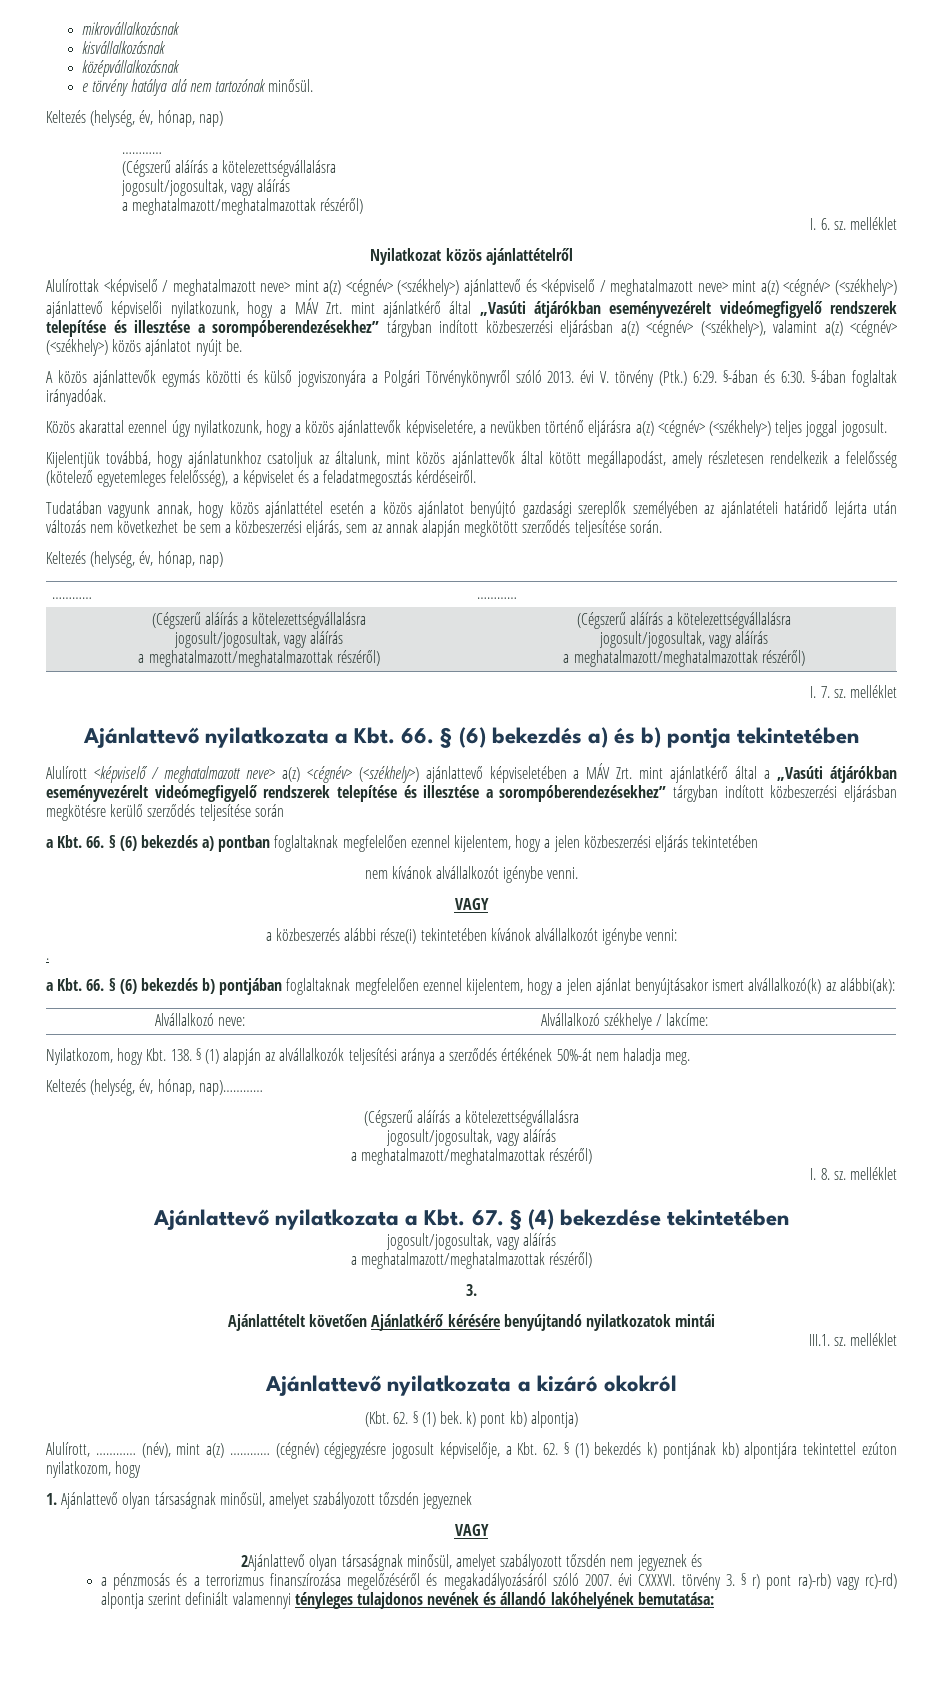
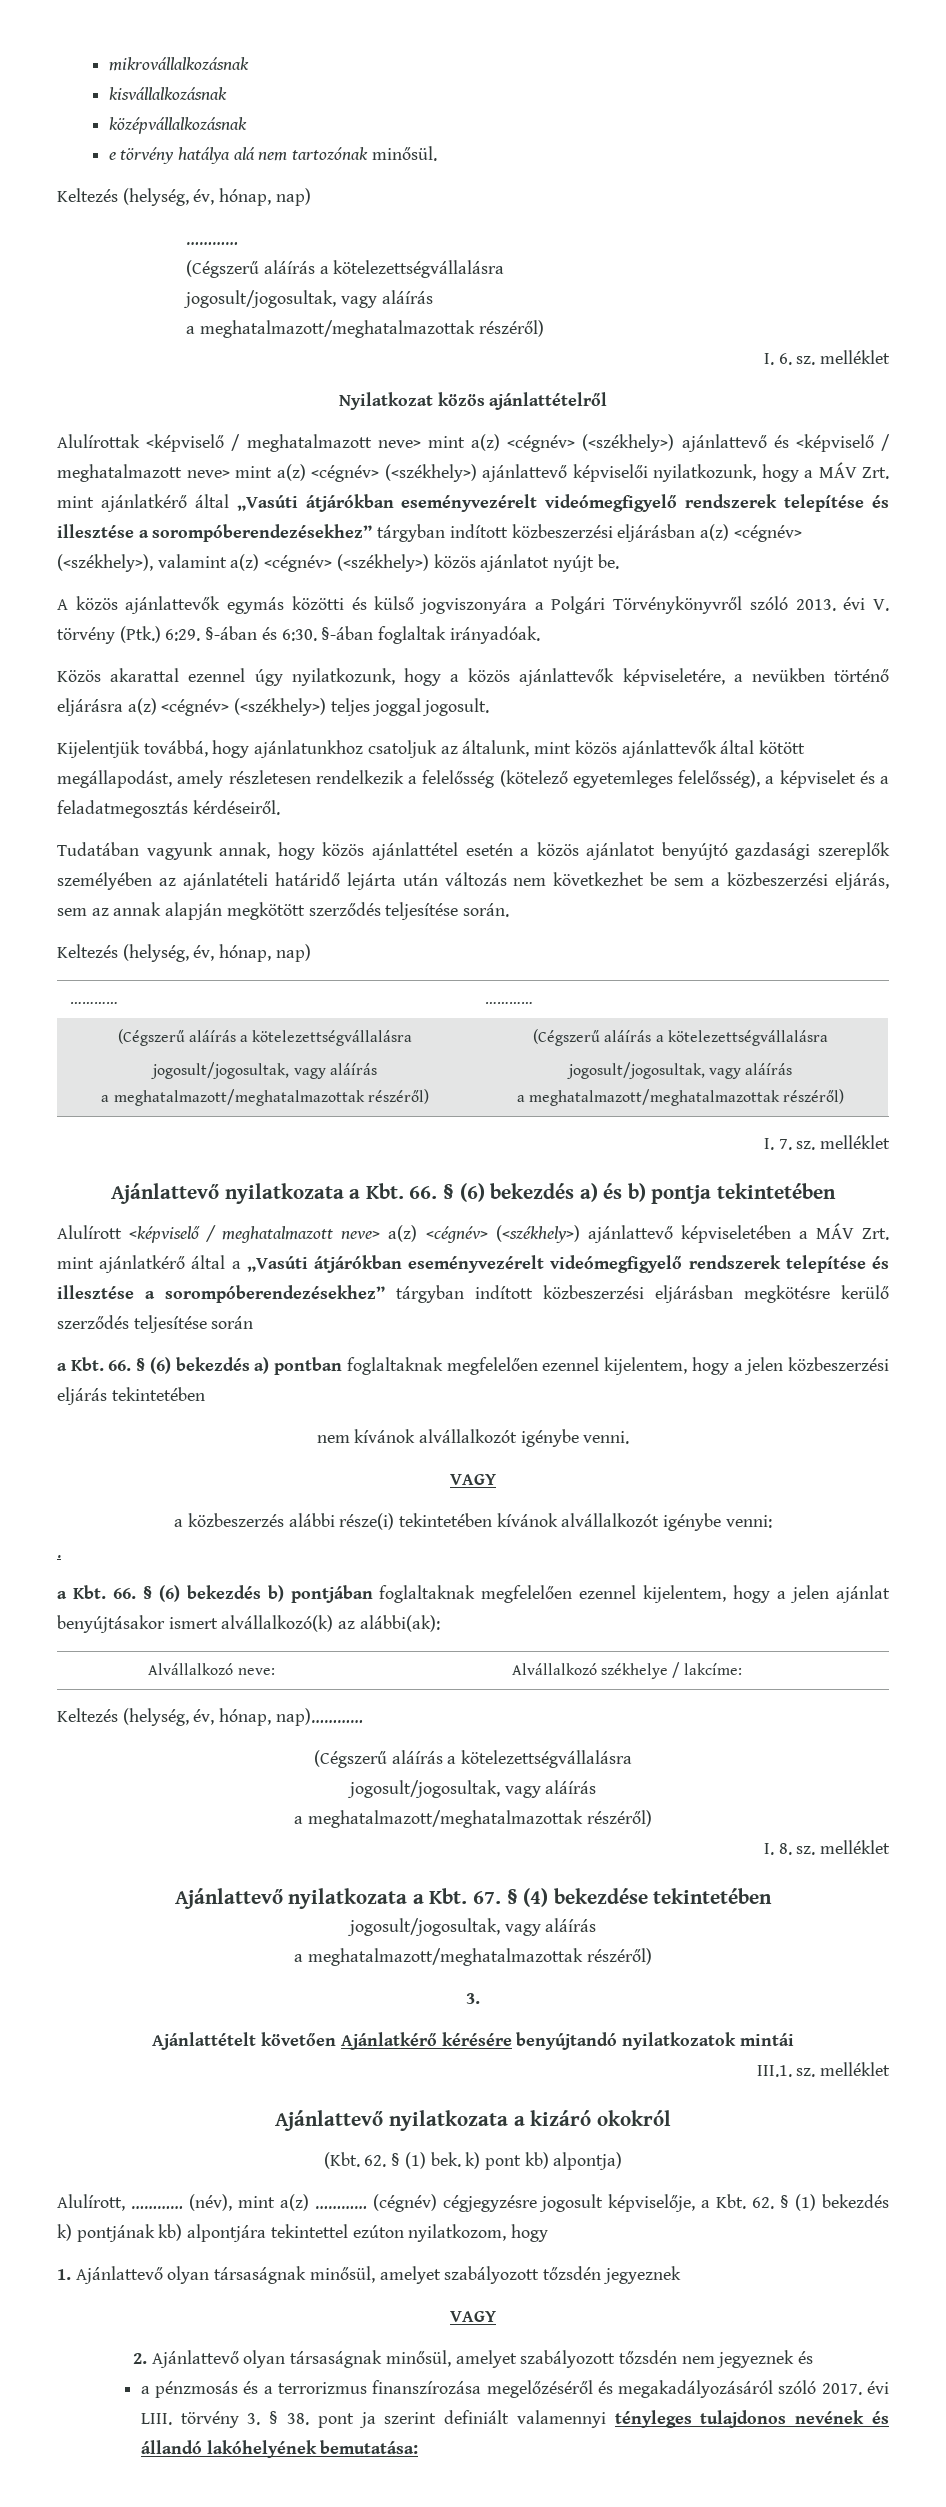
[46,1048,691,1065] // Nyilatkozom, hogy Kbt. 138. § (1) alapján az alvállalkozók teljesítési aránya a szerződés értékének 50%-át nem haladja meg. -> (743, 1669) none
[241,1554,306,1571] 2Ajánlattevő -> [132,2350,239,2368] 2. Ajánlattevő
[584,1573,898,1590] [100,1592,144,1609] 2007. évi CXXXVI. törvény 3. § r) pont ra)-rb) vagy rc)-rd) alpontja -> [821,2381,890,2395] [140,2411,376,2428] 2017. évi LIII. törvény 3. § 38. pont ja

